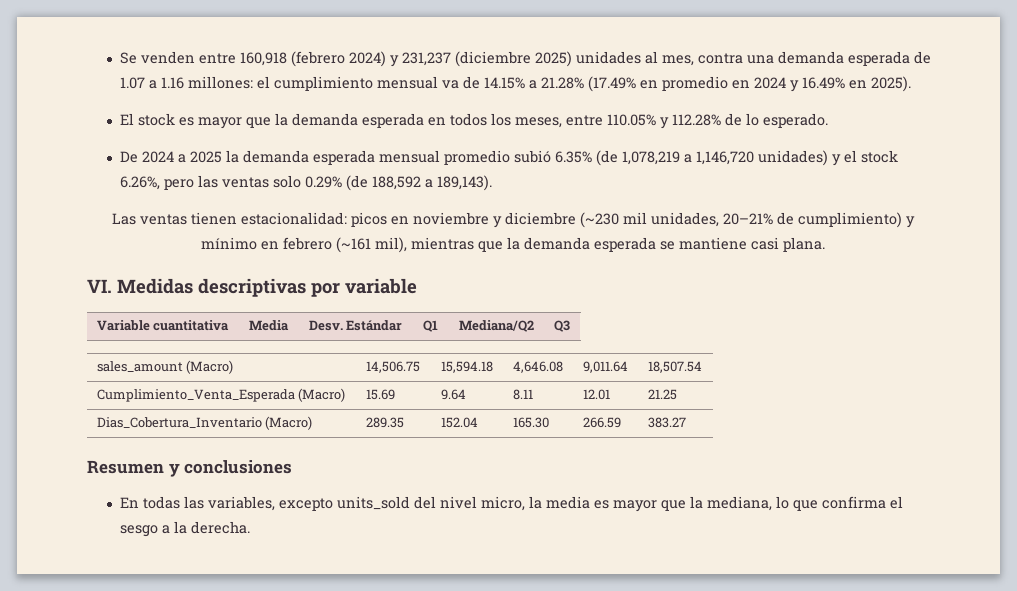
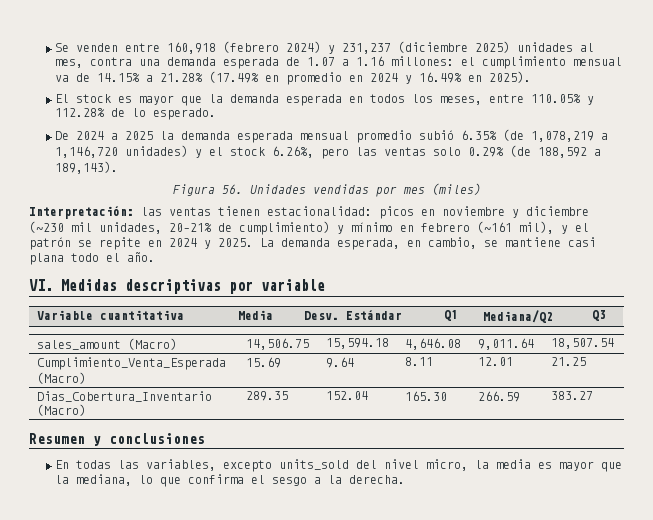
[111,213,136,225] Las -> [172,183,481,197] [29,206,162,219] Figura 56. Unidades vendidas por mes (miles) // Interpretación: las
[410,237,825,252] mientras que la demanda esperada se mantiene casi plana. -> [561,223,589,234] [29,237,596,250] [29,252,155,265] y el patrón se repite en 2024 y 2025. La demanda esperada, en cambio, se mantiene casi plana todo el año.

